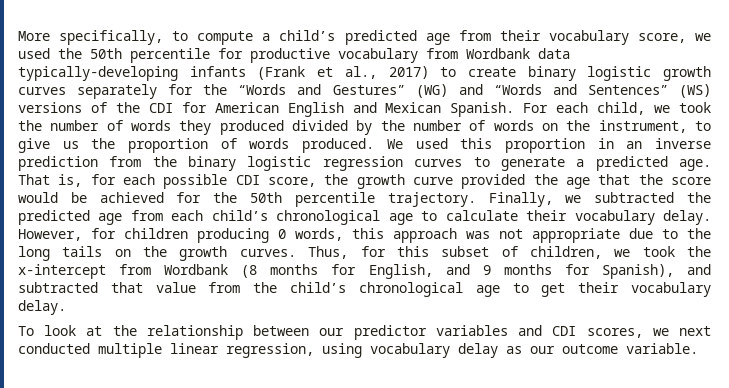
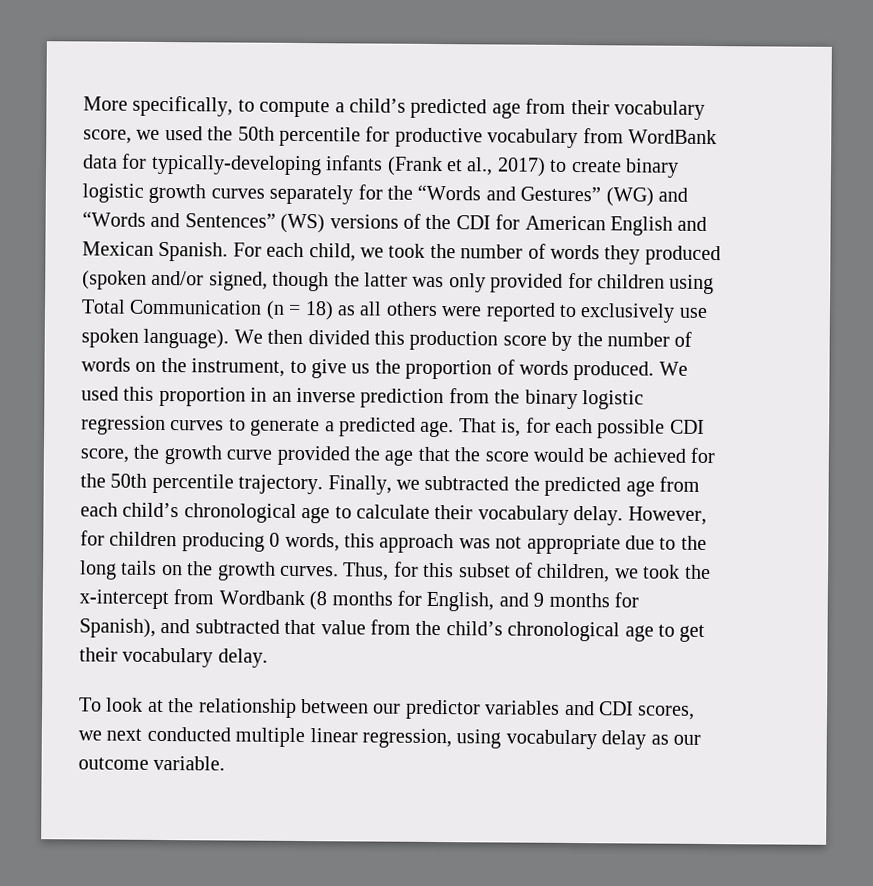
[466,48,570,59] Wordbank data -> [627,129,717,145] [83,153,148,169] WordBank data for
[292,120,348,131] divided -> [82,270,715,295] [81,299,707,323] [81,328,547,351] (spoken and/or signed, though the latter was only provided for children using Total Communication (n = 18) as all others were reported to exclusively use spoken language). We then divided this production score

